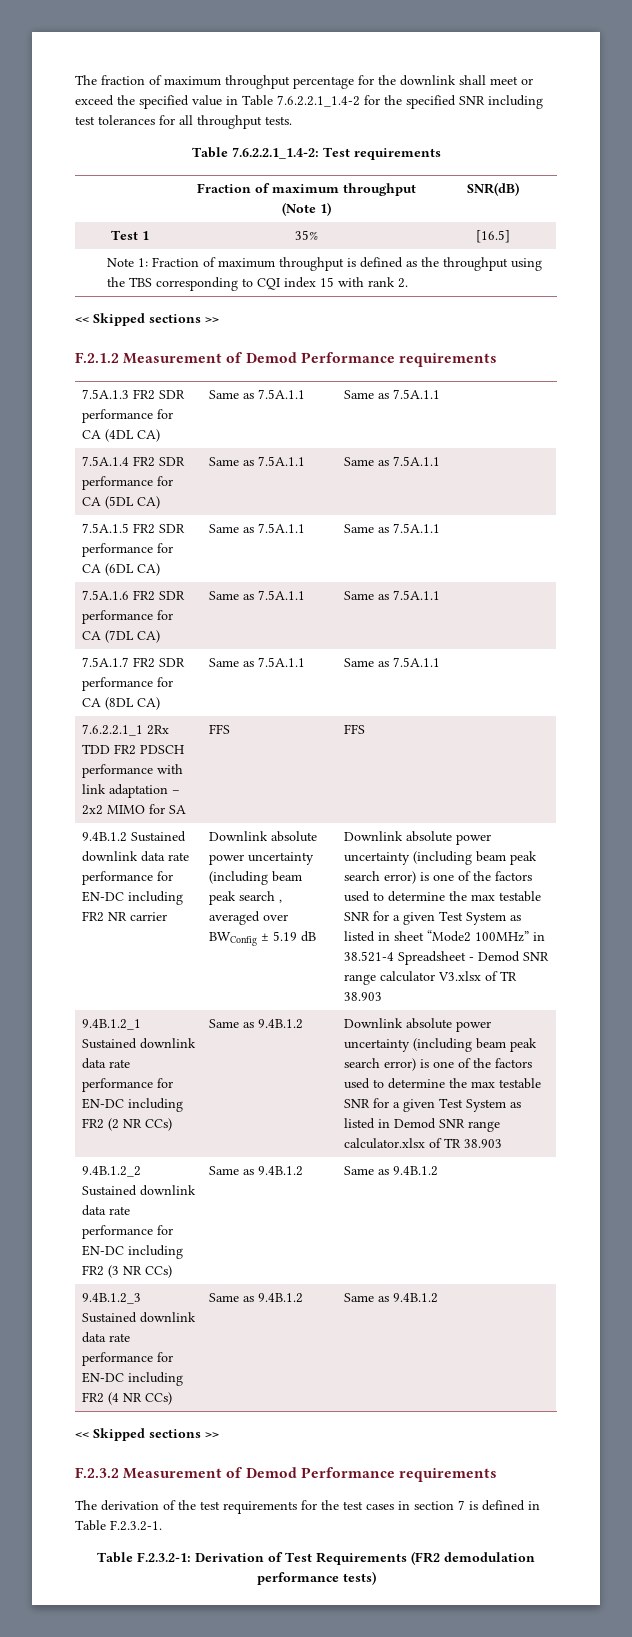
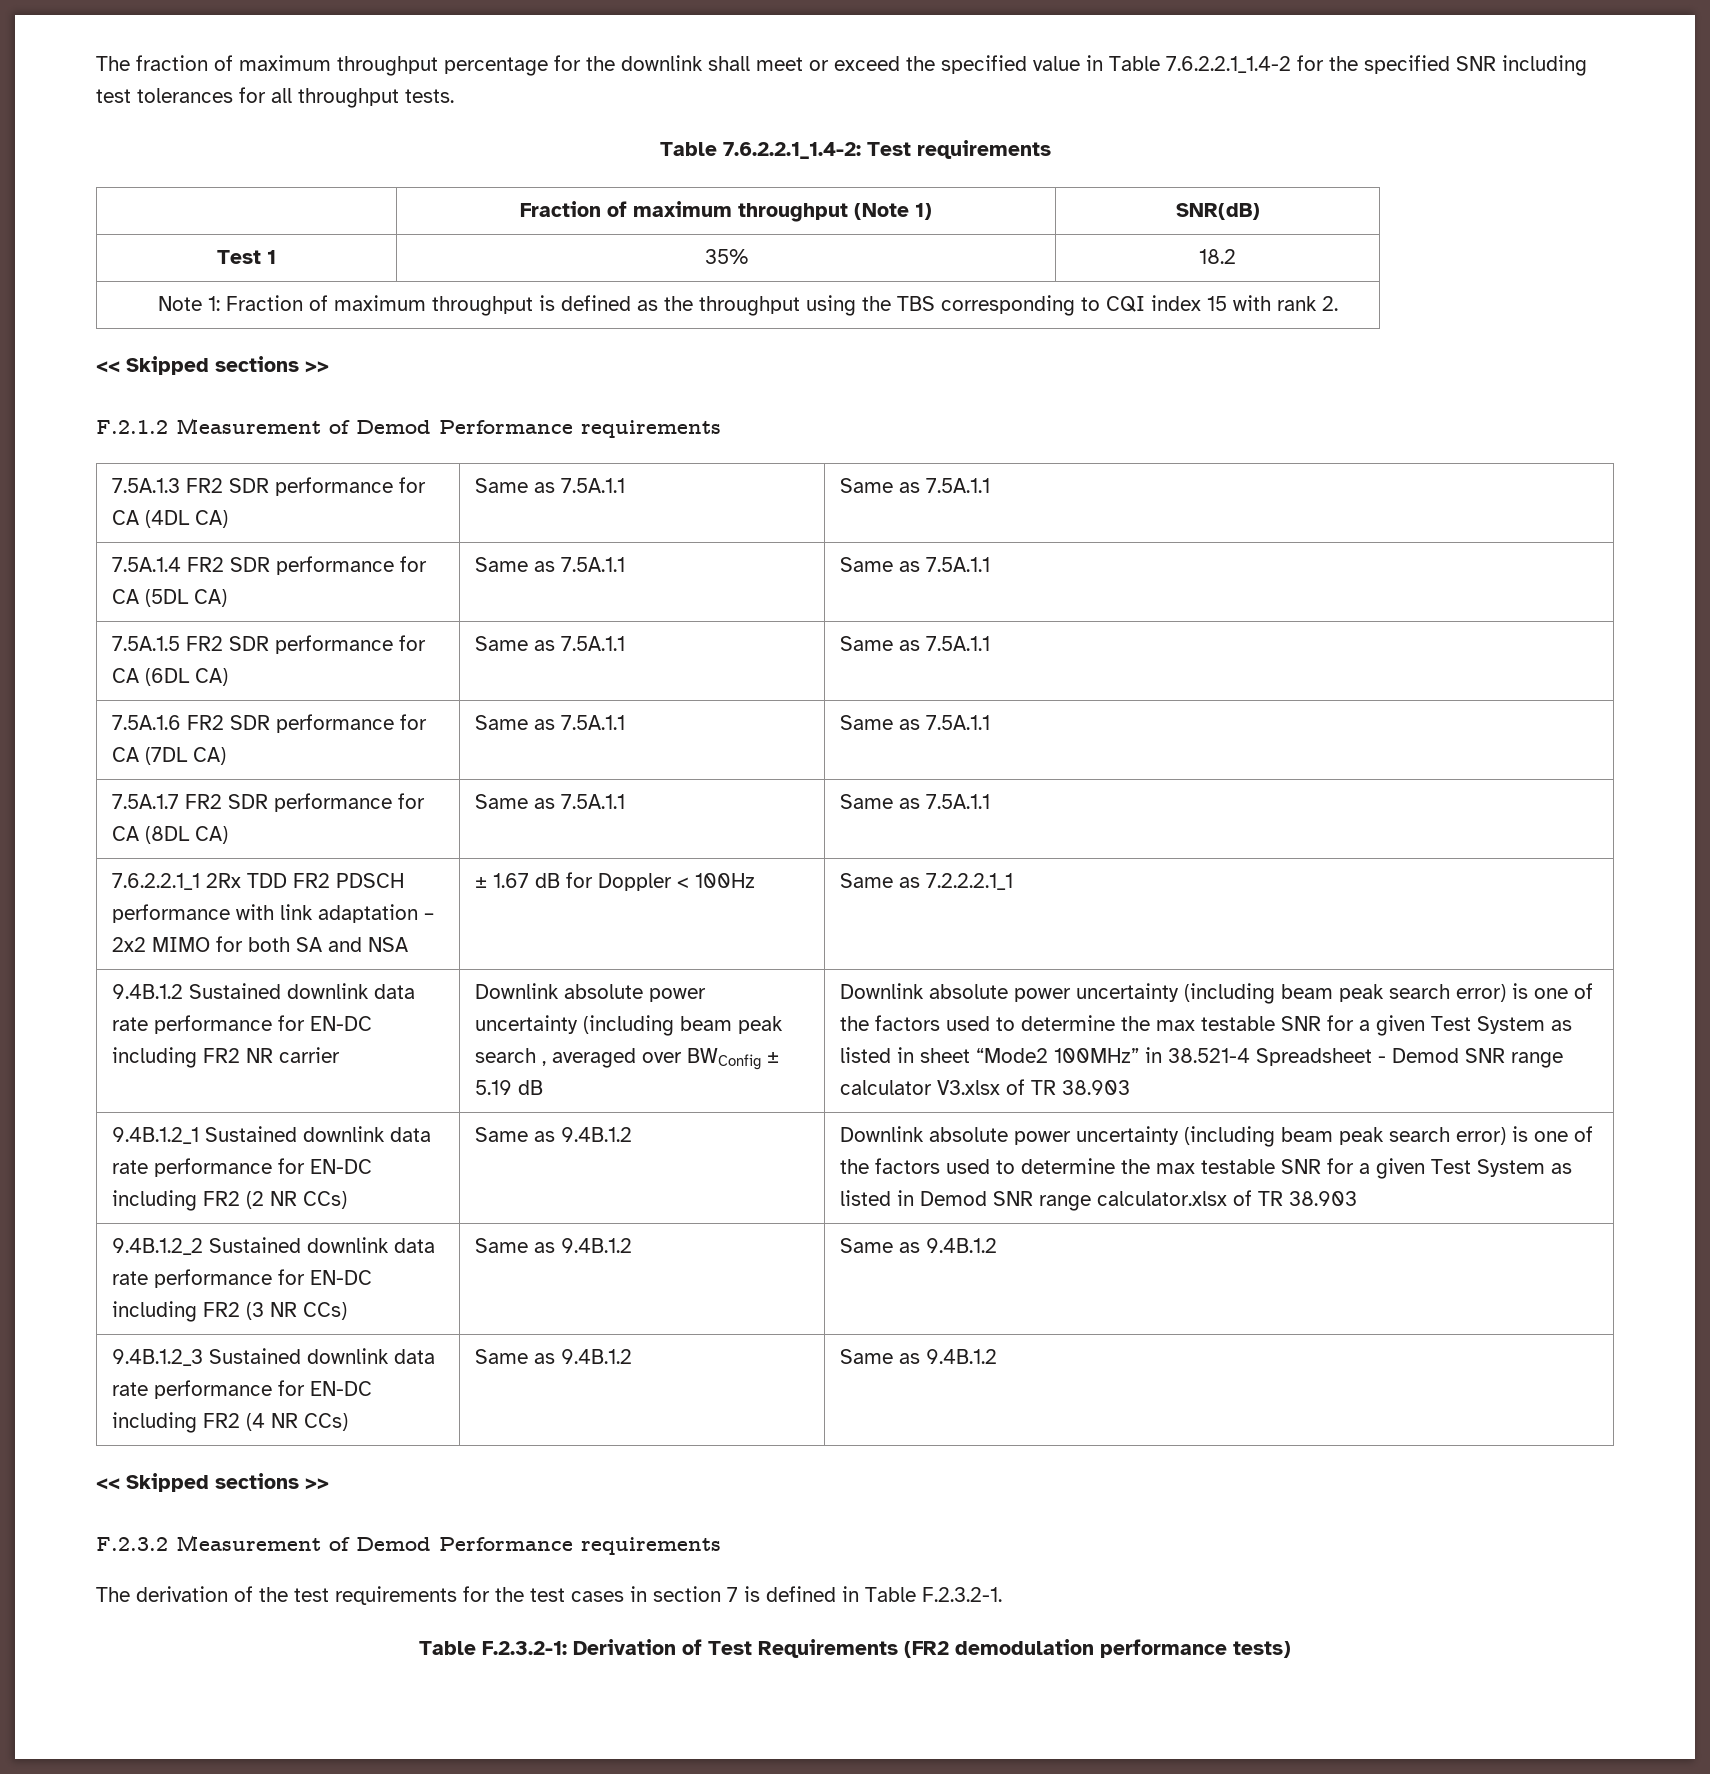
[475,230,510,243] [16.5] -> [1199,249,1237,264] 18.2
(166, 809) none -> [248,937,291,952] both
[209,724,231,734] [344,724,366,734] | FFS | FFS -> [328,937,409,952] [475,872,756,891] [840,873,1014,890] and NSA | ± 1.67 dB for Doppler < 100Hz | Same as 7.2.2.2.1_1

